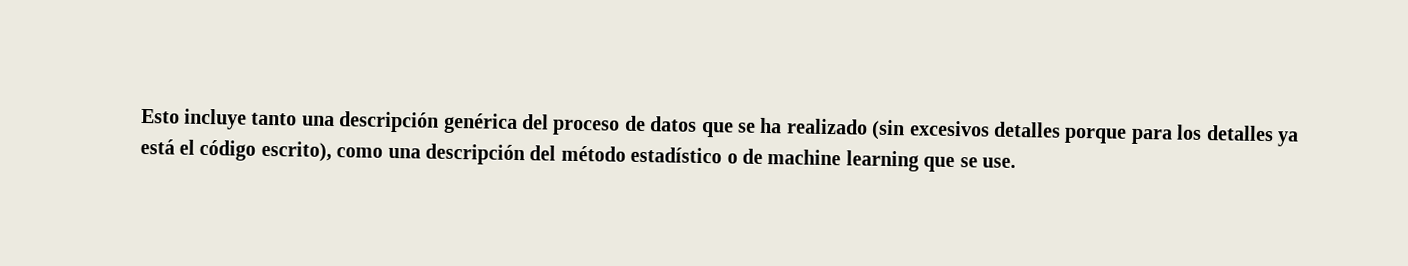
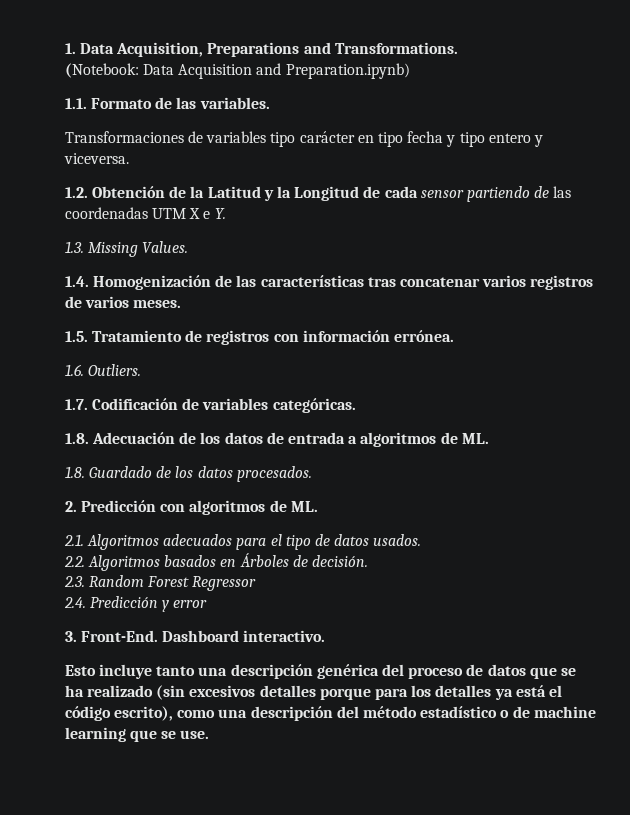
(140, 116) none -> [64,42,458,57] [64,63,410,79] [64,97,270,109] [64,131,543,147] [63,153,129,164] [64,186,572,202] [64,207,226,219] [64,241,189,257] [64,275,594,290] [64,296,182,308] [64,330,455,345] [64,364,142,376] [64,398,356,413] [64,432,489,447] [64,466,312,482] [64,500,318,515] [63,534,422,550] [63,553,369,571] [63,575,257,591] [63,596,208,612] [64,630,326,642] 1. Data Acquisition, Preparations and Transformations. // (Notebook: Data Acquisition and Preparation.ipynb) // 1.1. Formato de las variables. // Transformaciones de variables tipo carácter en tipo fecha y tipo entero y viceversa. // 1.2. Obtención de la Latitud y la Longitud de cada sensor partiendo de las coordenadas UTM X e Y. // 1.3. Missing Values. // 1.4. Homogenización de las características tras concatenar varios registros de varios meses. // 1.5. Tratamiento de registros con información errónea. // 1.6. Outliers. // 1.7. Codificación de variables categóricas. // 1.8. Adecuación de los datos de entrada a algoritmos de ML. // 1.8. Guardado de los datos procesados. // 2. Predicción con algoritmos de ML. // 2.1. Algoritmos adecuados para el tipo de datos usados. // 2.2. Algoritmos basados en Árboles de decisión. // 2.3. Random Forest Regressor // 2.4. Predicción y error // 3. Front-End. Dashboard interactivo. //

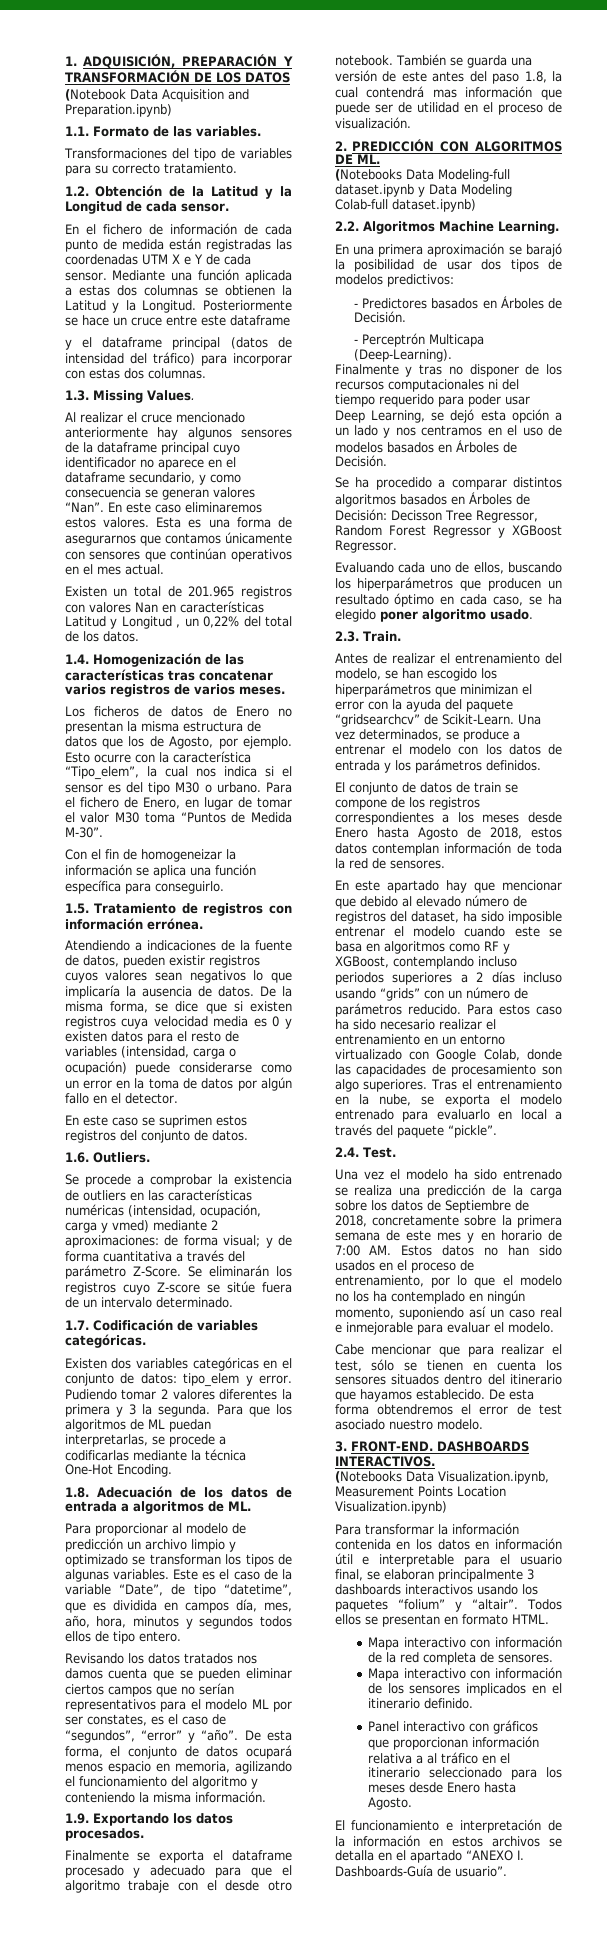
[64,42,458,57] [64,63,139,78] 1. Data Acquisition, Preparations and Transformations. // (Notebook: -> [64,54,293,68] [64,70,290,83] [64,89,126,101] 1. ADQUISICIÓN, PREPARACIÓN Y TRANSFORMACIÓN DE LOS DATOS // (Notebook
[188,131,543,147] [63,153,129,164] de variables tipo carácter en tipo fecha y tipo entero y viceversa. -> [171,148,293,161] [64,163,237,176] del tipo de variables para su correcto tratamiento.
[420,186,550,202] sensor partiendo de -> [180,203,229,212] [64,223,292,235] [64,238,271,252] sensor. // En el fichero de información de cada punto de medida están registradas
[214,208,226,219] [64,241,189,257] Y. // 1.3. Missing Values. -> [193,254,251,265] [64,269,292,283] [64,285,292,296] [64,300,292,313] [64,315,290,326] [64,337,292,350] [64,352,292,366] [64,368,206,379] [64,390,195,403] [64,412,245,423] [64,427,292,440] [64,442,240,455] [64,457,236,470] [64,472,241,485] [64,487,255,500] [64,502,262,513] [64,517,292,528] [64,532,292,546] [64,548,292,562] [64,564,164,575] [64,586,292,599] [64,601,264,613] [64,616,292,629] [64,631,139,642] Y de cada sensor. Mediante una función aplicada a estas dos columnas se obtienen la Latitud y la Longitud. Posteriormente se hace un cruce entre este dataframe // y el dataframe principal (datos de intensidad del tráfico) para incorporar con estas dos columnas. // 1.3. Missing Values. // Al realizar el cruce mencionado anteriormente hay algunos sensores de la dataframe principal cuyo identificador no aparece en el dataframe secundario, y como consecuencia se generan valores “Nan”. En este caso eliminaremos estos valores. Esta es una forma de asegurarnos que contamos únicamente con sensores que continúan operativos en el mes actual. // Existen un total de 201.965 registros con valores Nan en características Latitud y Longitud , un 0,22% del total de los datos.
(182, 304) none -> [64,706,292,717] [64,721,261,734] [64,736,292,749] [64,751,251,763] [64,766,292,780] [64,782,292,795] [64,797,292,810] [64,812,292,823] [64,827,103,838] [64,849,236,862] [64,864,256,878] [64,880,224,894] // Los ficheros de datos de Enero no presentan la misma estructura de datos que los de Agosto, por ejemplo. Esto ocurre con la característica “Tipo_elem”, la cual nos indica si el sensor es del tipo M30 o urbano. Para el fichero de Enero, en lugar de tomar el valor M30 toma “Puntos de Medida M-30”. // Con el fin de homogeneizar la información se aplica una función específica para conseguirlo.
[64,364,142,376] 1.6. Outliers. -> [64,940,292,951] [64,955,260,968] [64,970,292,983] [64,985,292,999] [64,1001,292,1014] [64,1016,292,1029] [64,1031,239,1044] [64,1046,236,1059] [64,1061,292,1075] [64,1077,293,1091] [64,1093,178,1104] [64,1115,247,1128] [64,1130,248,1143] [64,1152,150,1163] [64,1174,292,1187] [64,1189,252,1201] [64,1204,261,1218] [64,1220,218,1233] [64,1235,292,1248] [64,1250,245,1262] [64,1265,293,1279] [64,1281,292,1295] [64,1297,233,1308] Atendiendo a indicaciones de la fuente de datos, pueden existir registros cuyos valores sean negativos lo que implicaría la ausencia de datos. De la misma forma, se dice que si existen registros cuya velocidad media es 0 y existen datos para el resto de variables (intensidad, carga o ocupación) puede considerarse como un error en la toma de datos por algún fallo en el detector. // En este caso se suprimen estos registros del conjunto de datos. // 1.6. Outliers. // Se procede a comprobar la existencia de outliers en las características numéricas (intensidad, ocupación, carga y vmed) mediante 2 aproximaciones: de forma visual; y de forma cuantitativa a través del parámetro Z-Score. Se eliminarán los registros cuyo Z-score se sitúe fuera de un intervalo determinado.
(356, 405) none -> [64,1357,292,1371] [64,1373,293,1387] [64,1389,292,1400] [64,1404,292,1417] [64,1419,211,1432] [64,1434,226,1447] [64,1449,246,1461] [64,1464,172,1477] // Existen dos variables categóricas en el conjunto de datos: tipo_elem y error. Pudiendo tomar 2 valores diferentes la primera y 3 la segunda. Para que los algoritmos de ML puedan interpretarlas, se procede a codificarlas mediante la técnica One-Hot Encoding.
[64,466,312,482] [64,500,318,515] [63,534,422,550] [63,553,369,571] [63,575,257,591] [63,596,208,612] [64,630,326,642] [64,664,576,679] [64,685,562,700] [64,706,596,721] [64,727,210,742] 1.8. Guardado de los datos procesados. // 2. Predicción con algoritmos de ML. // 2.1. Algoritmos adecuados para el tipo de datos usados. // 2.2. Algoritmos basados en Árboles de decisión. // 2.3. Random Forest Regressor // 2.4. Predicción y error // 3. Front-End. Dashboard interactivo. // Esto incluye tanto una descripción genérica del proceso de datos que se ha realizado (sin excesivos detalles porque para los detalles ya está el código escrito), como una descripción del método estadístico o de machine learning que se use. -> [64,1523,246,1536] [64,1538,236,1552] [64,1554,292,1567] [64,1569,292,1582] [64,1584,292,1597] [64,1599,292,1613] [64,1615,292,1629] [64,1631,181,1644] [64,1653,257,1664] [64,1668,292,1681] [64,1683,234,1697] [64,1699,292,1712] [64,1714,226,1726] [64,1729,292,1743] [64,1745,292,1759] [64,1761,292,1774] [64,1776,258,1789] [64,1791,266,1803] [64,1813,233,1826] [64,1828,144,1841] [64,1850,292,1863] [64,1865,292,1878] [64,1880,292,1893] [334,54,532,68] [334,70,562,84] [334,86,562,100] [334,102,562,115] [334,117,411,129] [334,139,562,152] [334,154,380,164] [334,169,510,182] [334,184,512,197] [334,199,476,212] [334,221,559,234] [334,243,562,257] [334,259,562,272] [334,274,454,287] [354,296,562,309] [354,311,407,323] [354,333,485,347] [354,349,453,362] [334,364,562,377] [334,379,519,392] [334,394,530,407] [334,409,562,423] [334,425,562,438] [334,440,517,453] [334,455,387,467] [334,477,562,490] [334,492,530,507] [334,509,538,523] [334,525,562,538] [334,540,397,553] [334,562,562,574] [334,577,562,591] [334,593,562,607] [334,609,533,622] [334,631,401,642] [334,653,562,664] [334,668,497,681] [334,683,532,697] [334,699,513,712] [334,714,541,727] [334,729,520,742] [334,744,562,755] [334,759,541,773] [334,782,518,795] [334,797,480,810] [334,812,562,825] [334,827,562,840] [334,842,562,856] [334,858,445,869] [334,880,562,893] [334,895,527,909] [334,911,562,924] [334,926,562,937] [334,941,510,954] [334,956,517,969] [334,971,562,985] [334,987,528,1001] [334,1003,562,1017] [334,1019,496,1030] [334,1034,505,1045] [334,1049,562,1062] [334,1064,562,1077] [334,1079,562,1092] [334,1094,562,1107] [334,1109,562,1122] [334,1124,497,1138] [334,1147,396,1158] [334,1169,562,1180] [334,1184,562,1198] [334,1200,529,1213] [334,1215,562,1228] [334,1230,562,1243] [334,1245,562,1256] [334,1260,474,1273] [334,1275,562,1288] [334,1290,525,1304] [334,1306,562,1320] [334,1322,554,1335] [334,1344,562,1357] [334,1359,562,1372] [334,1374,562,1385] [334,1389,534,1402] [334,1404,562,1415] [334,1419,483,1430] [334,1441,529,1452] [334,1456,435,1467] [334,1471,549,1484] [334,1486,506,1497] [334,1501,447,1514] [334,1523,519,1535] [334,1538,562,1550] [334,1553,562,1567] [334,1569,534,1582] [334,1584,538,1595] [334,1599,563,1612] [334,1614,549,1627] [367,1636,562,1650] [367,1652,553,1665] [367,1667,562,1681] [367,1683,562,1696] [367,1698,473,1709] [367,1720,538,1734] [367,1736,539,1750] [367,1752,510,1764] [367,1767,562,1780] [367,1782,516,1793] [367,1797,412,1810] [334,1819,562,1833] [334,1835,562,1847] [334,1850,524,1863] [334,1865,507,1877] Para proporcionar al modelo de predicción un archivo limpio y optimizado se transforman los tipos de algunas variables. Este es el caso de la variable “Date”, de tipo “datetime”, que es dividida en campos día, mes, año, hora, minutos y segundos todos ellos de tipo entero. // Revisando los datos tratados nos damos cuenta que se pueden eliminar ciertos campos que no serían representativos para el modelo ML por ser constates, es el caso de “segundos”, “error” y “año”. De esta forma, el conjunto de datos ocupará menos espacio en memoria, agilizando el funcionamiento del algoritmo y conteniendo la misma información. // 1.9. Exportando los datos procesados. // Finalmente se exporta el dataframe procesado y adecuado para que el algoritmo trabaje con el desde otro notebook. También se guarda una versión de este antes del paso 1.8, la cual contendrá mas información que puede ser de utilidad en el proceso de visualización. // 2. PREDICCIÓN CON ALGORITMOS DE ML. // (Notebooks Data Modeling-full dataset.ipynb y Data Modeling Colab-full dataset.ipynb) // 2.2. Algoritmos Machine Learning. // En una primera aproximación se barajó la posibilidad de usar dos tipos de modelos predictivos: // - Predictores basados en Árboles de Decisión. // - Perceptrón Multicapa (Deep-Learning). // Finalmente y tras no disponer de los recursos computacionales ni del tiempo requerido para poder usar Deep Learning, se dejó esta opción a un lado y nos centramos en el uso de modelos basados en Árboles de Decisión. // Se ha procedido a comparar distintos algoritmos basados en Árboles de Decisión: Decisson Tree Regressor, Random Forest Regressor y XGBoost Regressor. // Evaluando cada uno de ellos, buscando los hiperparámetros que producen un resultado óptimo en cada caso, se ha elegido poner algoritmo usado. // 2.3. Train. // Antes de realizar el entrenamiento del modelo, se han escogido los hiperparámetros que minimizan el error con la ayuda del paquete “gridsearchcv” de Scikit-Learn. Una vez determinados, se produce a entrenar el modelo con los datos de entrada y los parámetros definidos. // El conjunto de datos de train se compone de los registros correspondientes a los meses desde Enero hasta Agosto de 2018, estos datos contemplan información de toda la red de sensores. // En este apartado hay que mencionar que debido al elevado número de registros del dataset, ha sido imposible entrenar el modelo cuando este se basa en algoritmos como RF y XGBoost, contemplando incluso periodos superiores a 2 días incluso usando “grids” con un número de parámetros reducido. Para estos caso ha sido necesario realizar el entrenamiento en un entorno virtualizado con Google Colab, donde las capacidades de procesamiento son algo superiores. Tras el entrenamiento en la nube, se exporta el modelo entrenado para evaluarlo en local a través del paquete “pickle”. // 2.4. Test. // Una vez el modelo ha sido entrenado se realiza una predicción de la carga sobre los datos de Septiembre de 2018, concretamente sobre la primera semana de este mes y en horario de 7:00 AM. Estos datos no han sido usados en el proceso de entrenamiento, por lo que el modelo no los ha contemplado en ningún momento, suponiendo así un caso real e inmejorable para evaluar el modelo. // Cabe mencionar que para realizar el test, sólo se tienen en cuenta los sensores situados dentro del itinerario que hayamos establecido. De esta forma obtendremos el error de test asociado nuestro modelo. // 3. FRONT-END. DASHBOARDS INTERACTIVOS. // (Notebooks Data Visualization.ipynb, Measurement Points Location Visualization.ipynb) // Para transformar la información contenida en los datos en información útil e interpretable para el usuario final, se elaboran principalmente 3 dashboards interactivos usando los paquetes “folium” y “altair”. Todos ellos se presentan en formato HTML. // Mapa interactivo con información de la red completa de sensores. // Mapa interactivo con información de los sensores implicados en el itinerario definido. // Panel interactivo con gráficos que proporcionan información relativa a al tráfico en el itinerario seleccionado para los meses desde Enero hasta Agosto. // El funcionamiento e interpretación de la información en estos archivos se detalla en el apartado “ANEXO I. Dashboards-Guía de usuario”.

